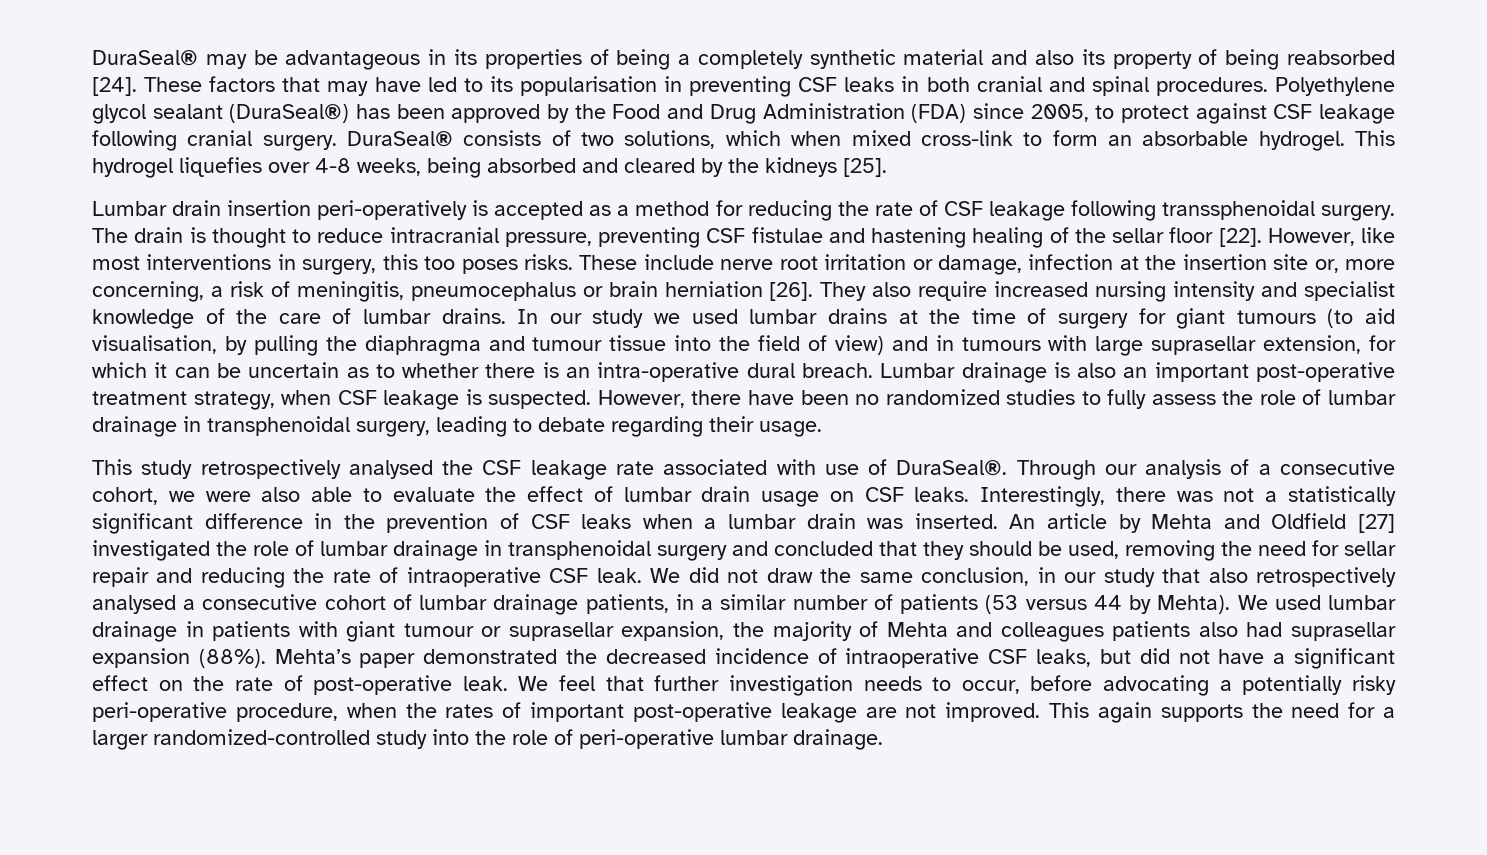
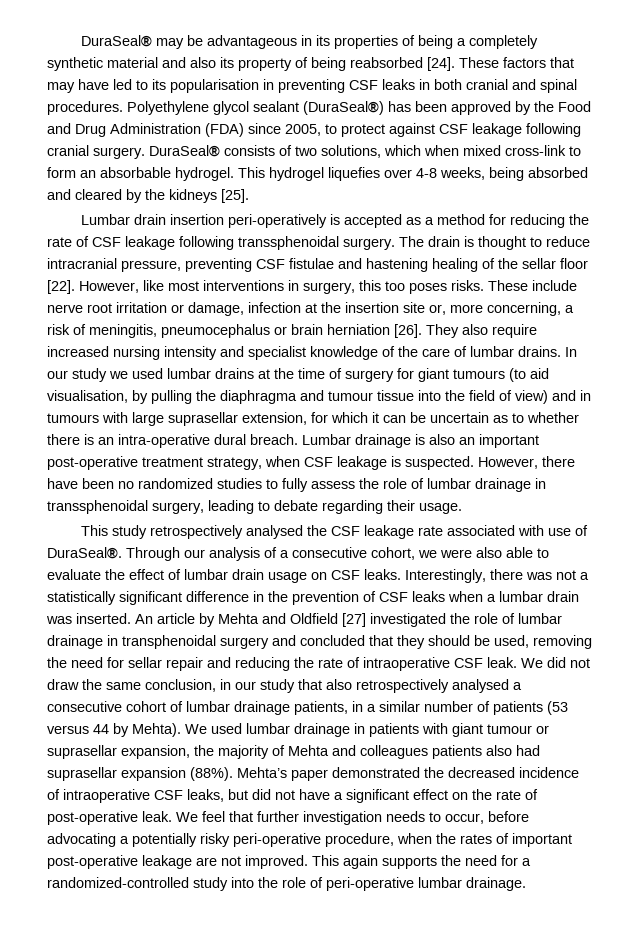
[207,416,350,436] transphenoidal -> [47,500,148,514] transsphenoidal
[92,730,148,750] larger -> (531, 862) none

